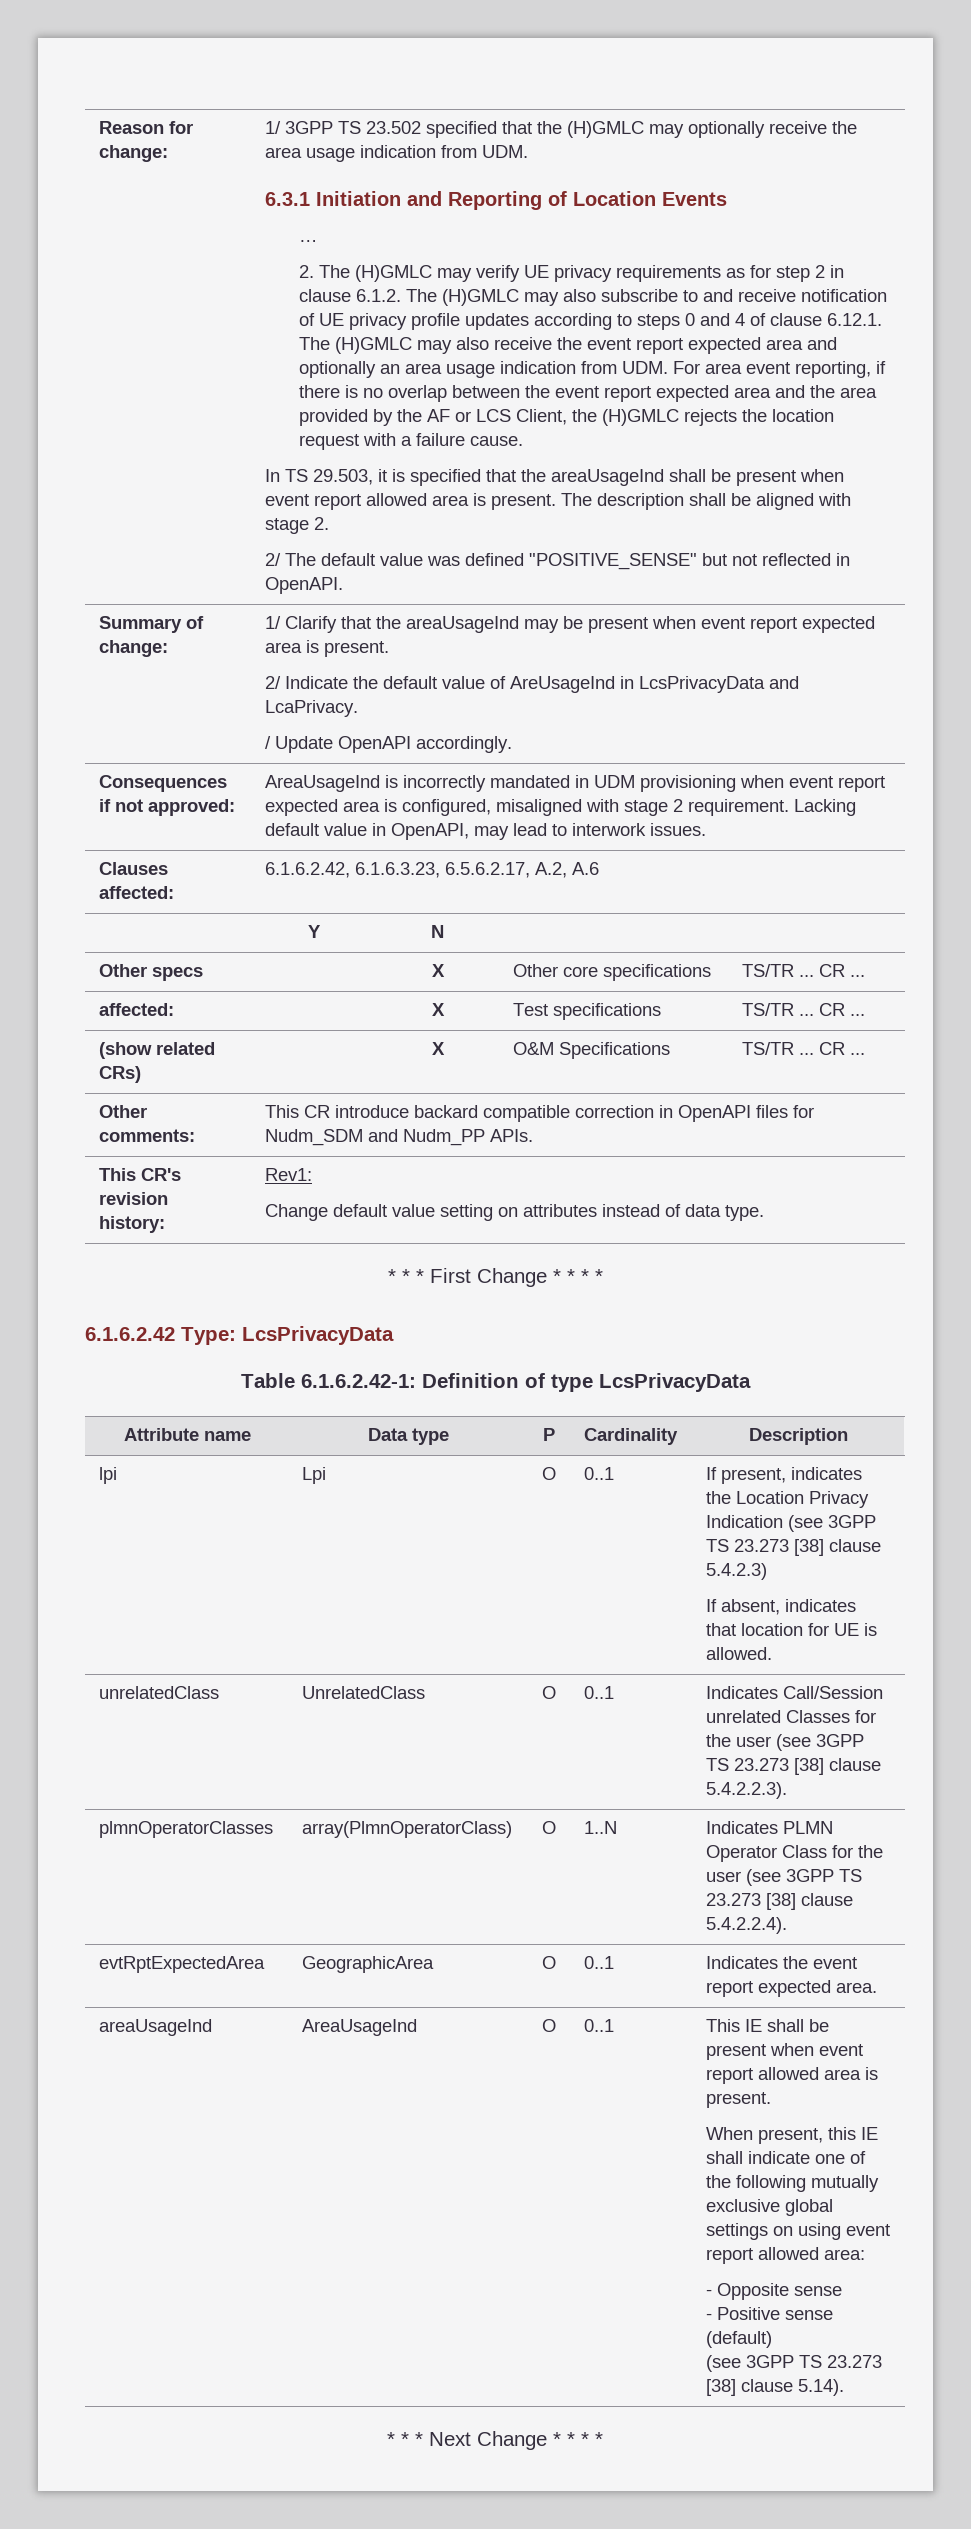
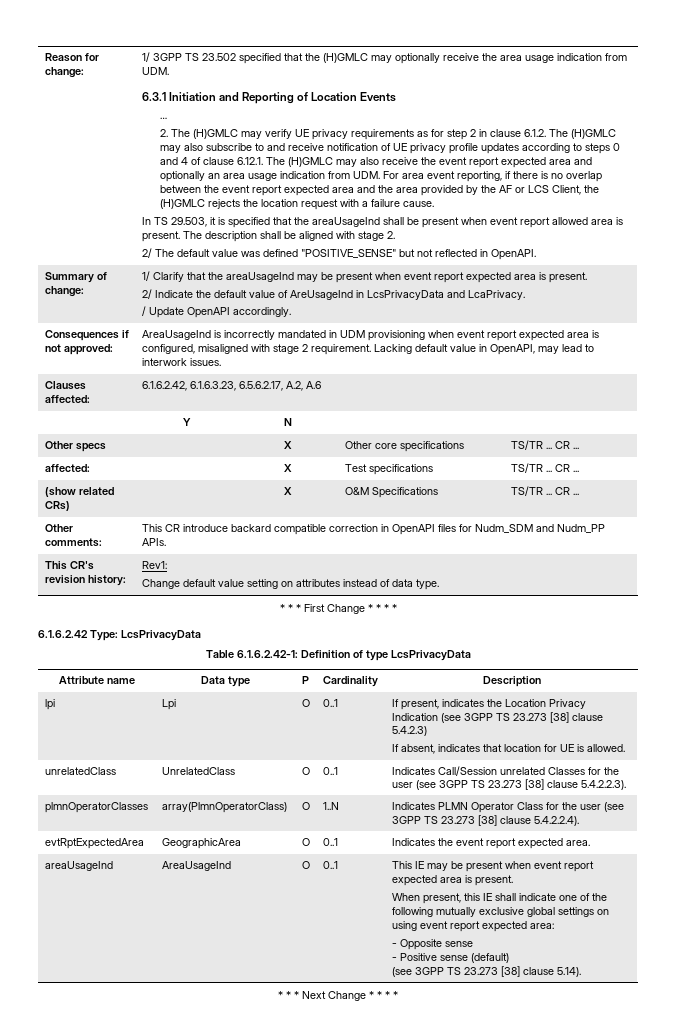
[767,2019,830,2032] [706,2043,864,2060] [706,2067,820,2084] shall be present when event report allowed -> [426,861,594,872] [391,875,437,886] may be present when event report expected
[758,2247,820,2260] allowed -> [481,921,527,932] expected

